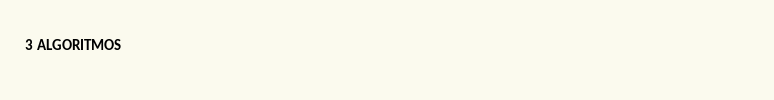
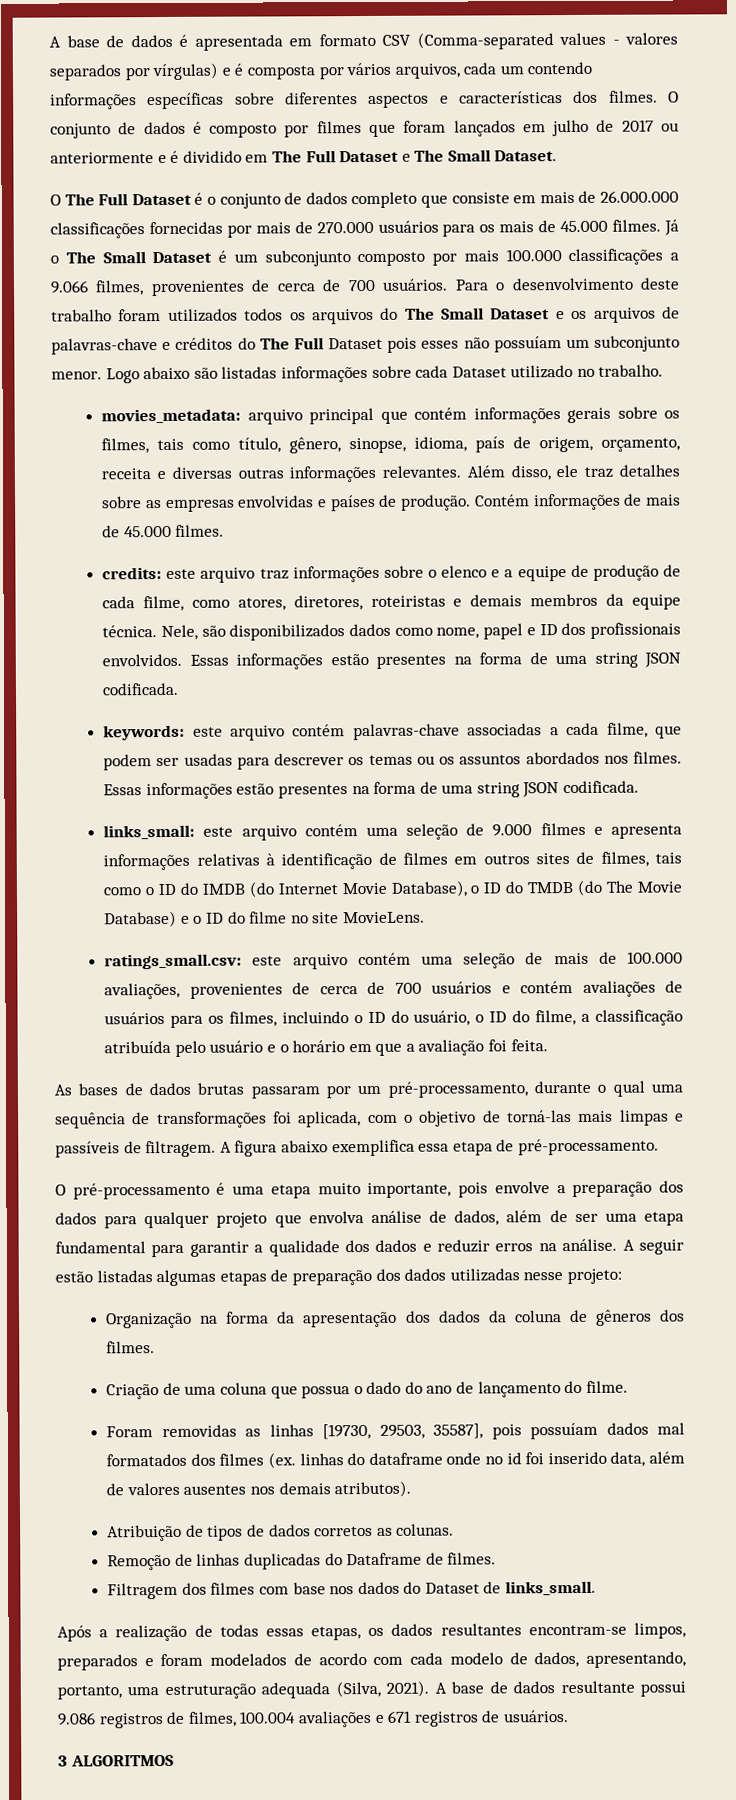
(25, 44) none -> [49,32,678,51] [49,61,593,81] [50,90,679,110] [50,119,680,139] [50,149,558,164] [50,190,680,209] [50,219,679,239] [50,248,679,267] [50,277,680,297] [51,306,680,325] [51,335,680,355] [51,364,664,384] [101,406,680,425] [101,436,681,454] [101,464,680,483] [102,493,682,512] [102,524,225,538] [102,564,681,583] [102,593,681,612] [102,622,682,641] [102,652,682,670] [102,682,179,696] [103,722,682,741] [103,751,683,771] [103,780,640,800] [103,822,682,841] [103,851,682,871] [103,879,682,898] [104,910,425,928] [104,951,683,970] [104,980,684,1000] [104,1009,683,1028] [104,1039,548,1057] [54,1080,684,1099] [55,1109,685,1129] [55,1138,659,1158] [55,1180,685,1200] [55,1210,684,1229] [55,1238,684,1258] [55,1268,622,1287] [106,1309,686,1329] [106,1341,156,1354] [106,1380,628,1400] [106,1422,686,1440] [106,1451,685,1469] [106,1480,412,1498] [107,1523,455,1542] [107,1552,497,1571] [107,1580,597,1600] [57,1622,686,1642] [57,1651,687,1671] [57,1680,686,1700] [57,1710,569,1729] A base de dados é apresentada em formato CSV (Comma-separated values - valores separados por vírgulas) e é composta por vários arquivos, cada um contendo informações específicas sobre diferentes aspectos e características dos filmes. O conjunto de dados é composto por filmes que foram lançados em julho de 2017 ou anteriormente e é dividido em The Full Dataset e The Small Dataset. // O The Full Dataset é o conjunto de dados completo que consiste em mais de 26.000.000 classificações fornecidas por mais de 270.000 usuários para os mais de 45.000 filmes. Já o The Small Dataset é um subconjunto composto por mais 100.000 classificações a 9.066 filmes, provenientes de cerca de 700 usuários. Para o desenvolvimento deste trabalho foram utilizados todos os arquivos do The Small Dataset e os arquivos de palavras-chave e créditos do The Full Dataset pois esses não possuíam um subconjunto menor. Logo abaixo são listadas informações sobre cada Dataset utilizado no trabalho. // movies_metadata: arquivo principal que contém informações gerais sobre os filmes, tais como título, gênero, sinopse, idioma, país de origem, orçamento, receita e diversas outras informações relevantes. Além disso, ele traz detalhes sobre as empresas envolvidas e países de produção. Contém informações de mais de 45.000 filmes. // credits: este arquivo traz informações sobre o elenco e a equipe de produção de cada filme, como atores, diretores, roteiristas e demais membros da equipe técnica. Nele, são disponibilizados dados como nome, papel e ID dos profissionais envolvidos. Essas informações estão presentes na forma de uma string JSON codificada. // keywords: este arquivo contém palavras-chave associadas a cada filme, que podem ser usadas para descrever os temas ou os assuntos abordados nos filmes. Essas informações estão presentes na forma de uma string JSON codificada. // links_small: este arquivo contém uma seleção de 9.000 filmes e apresenta informações relativas à identificação de filmes em outros sites de filmes, tais como o ID do IMDB (do Internet Movie Database), o ID do TMDB (do The Movie Database) e o ID do filme no site MovieLens. // ratings_small.csv: este arquivo contém uma seleção de mais de 100.000 avaliações, provenientes de cerca de 700 usuários e contém avaliações de usuários para os filmes, incluindo o ID do usuário, o ID do filme, a classificação atribuída pelo usuário e o horário em que a avaliação foi feita. // As bases de dados brutas passaram por um pré-processamento, durante o qual uma sequência de transformações foi aplicada, com o objetivo de torná-las mais limpas e passíveis de filtragem. A figura abaixo exemplifica essa etapa de pré-processamento. // O pré-processamento é uma etapa muito importante, pois envolve a preparação dos dados para qualquer projeto que envolva análise de dados, além de ser uma etapa fundamental para garantir a qualidade dos dados e reduzir erros na análise. A seguir estão listadas algumas etapas de preparação dos dados utilizadas nesse projeto: // Organização na forma da apresentação dos dados da coluna de gêneros dos filmes. // Criação de uma coluna que possua o dado do ano de lançamento do filme. // Foram removidas as linhas [19730, 29503, 35587], pois possuíam dados mal formatados dos filmes (ex. linhas do dataframe onde no id foi inserido data, além de valores ausentes nos demais atributos). // Atribuição de tipos de dados corretos as colunas. // Remoção de linhas duplicadas do Dataframe de filmes. // Filtragem dos filmes com base nos dados do Dataset de links_small. // Após a realização de todas essas etapas, os dados resultantes encontram-se limpos, preparados e foram modelados de acordo com cada modelo de dados, apresentando, portanto, uma estruturação adequada (Silva, 2021). A base de dados resultante possui 9.086 registros de filmes, 100.004 avaliações e 671 registros de usuários. //

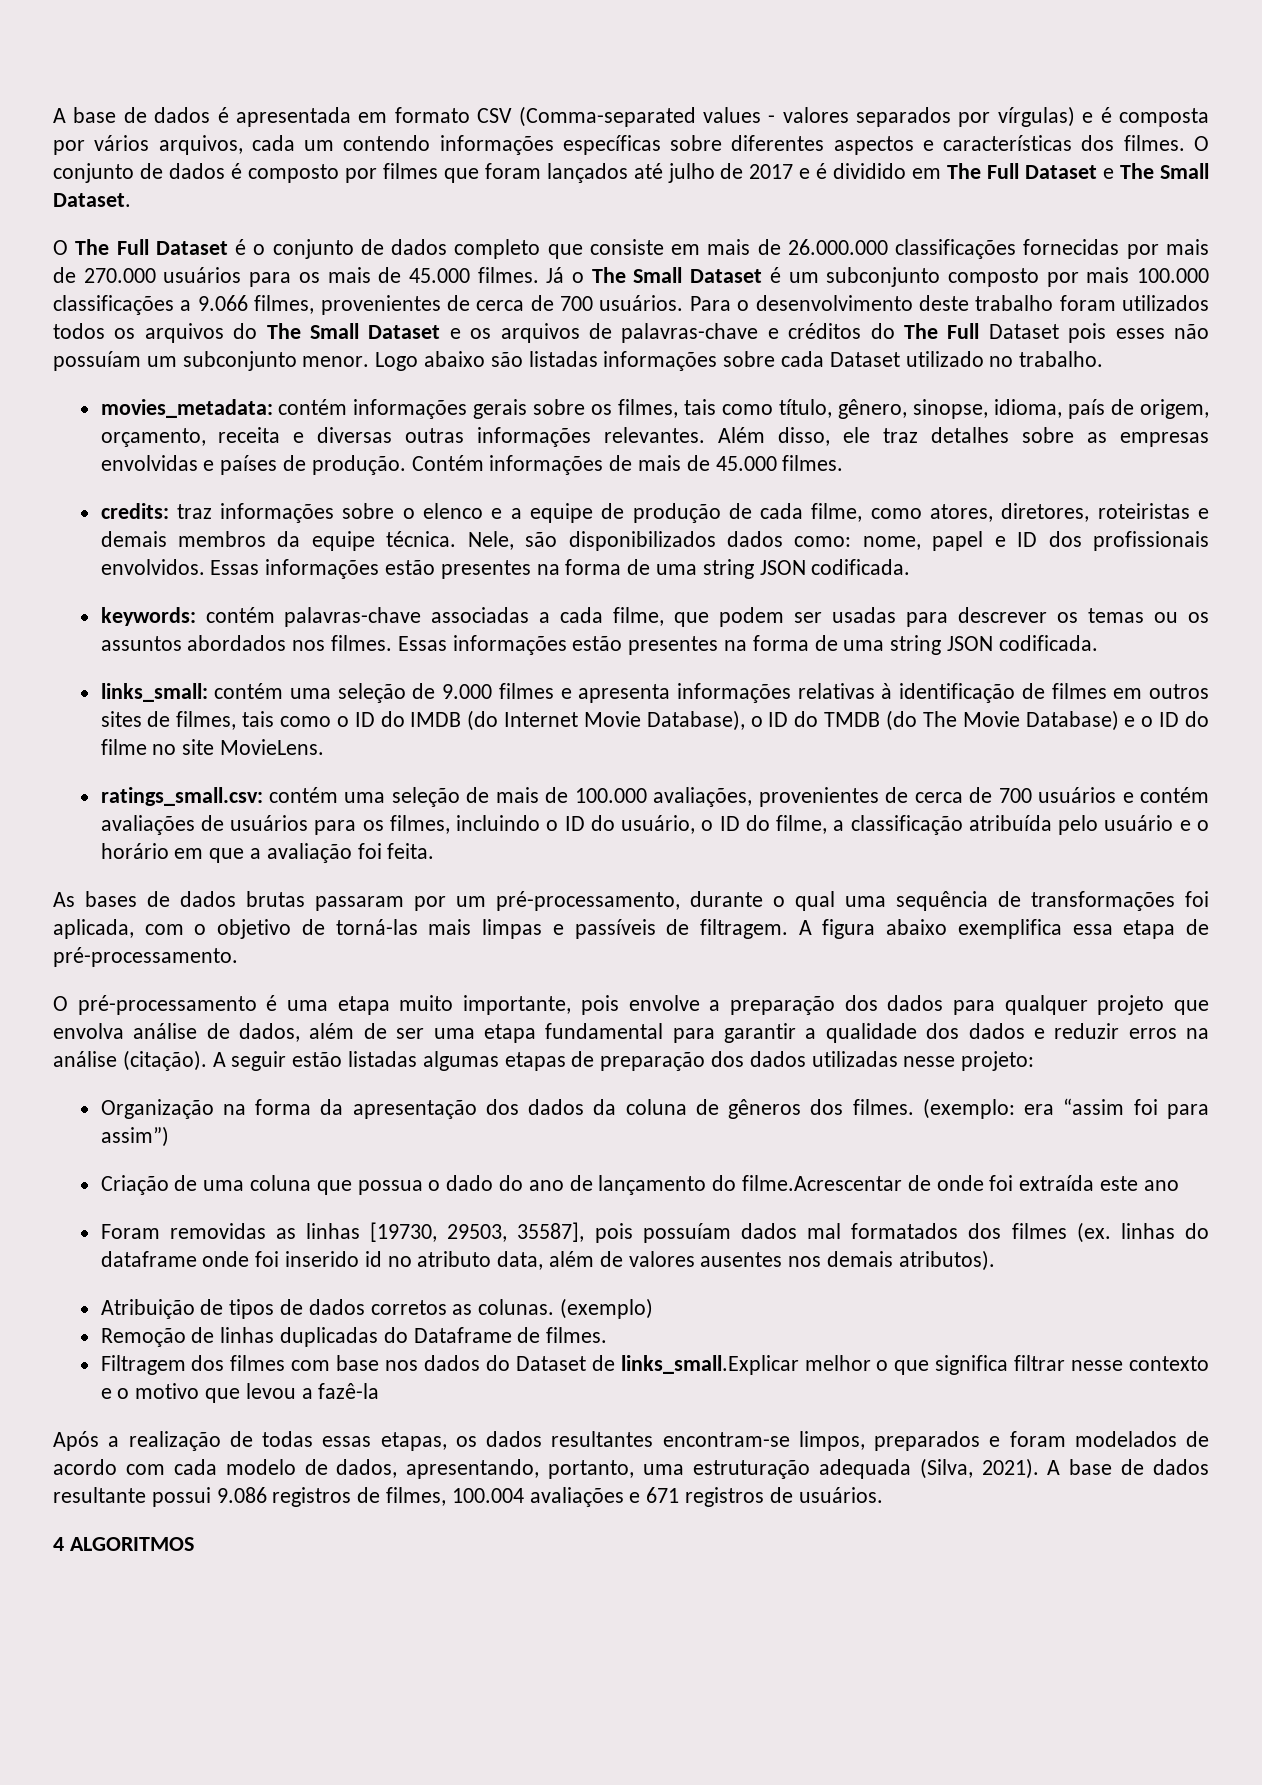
[522,124,546,133] em -> [633,163,663,179] até
[661,122,680,132] [50,152,154,164] ou anteriormente -> (794, 171) none
[247,407,408,425] arquivo principal que -> (273, 408) none
[166,567,256,583] este arquivo -> (169, 511) none
[394,627,433,636] como -> [794,536,852,547] como:
[192,725,286,741] este arquivo -> (196, 616) none
[203,825,297,841] este arquivo -> (208, 692) none
[252,954,348,970] este arquivo -> (263, 796) none
[562,1238,618,1252] análise. -> [53,1050,207,1071] análise (citação).
(156, 1347) none -> [922,1098,1210,1119] [100,1126,169,1147] (exemplo: era “assim foi para assim”)
[585,1380,628,1393] filme. -> [741,1175,1179,1191] filme.Acrescentar de onde foi extraída este ano
[484,1451,607,1465] no id foi inserido -> [255,1251,492,1267] foi inserido id no atributo
(455, 1529) none -> [559,1298,653,1319] (exemplo)
[505,1580,597,1596] links_small. -> [620,1355,1210,1375] [100,1383,380,1403] links_small.Explicar melhor o que significa filtrar nesse contexto e o motivo que levou a fazê-la
[58,1755,68,1767] 3 -> [53,1537,64,1551] 4

